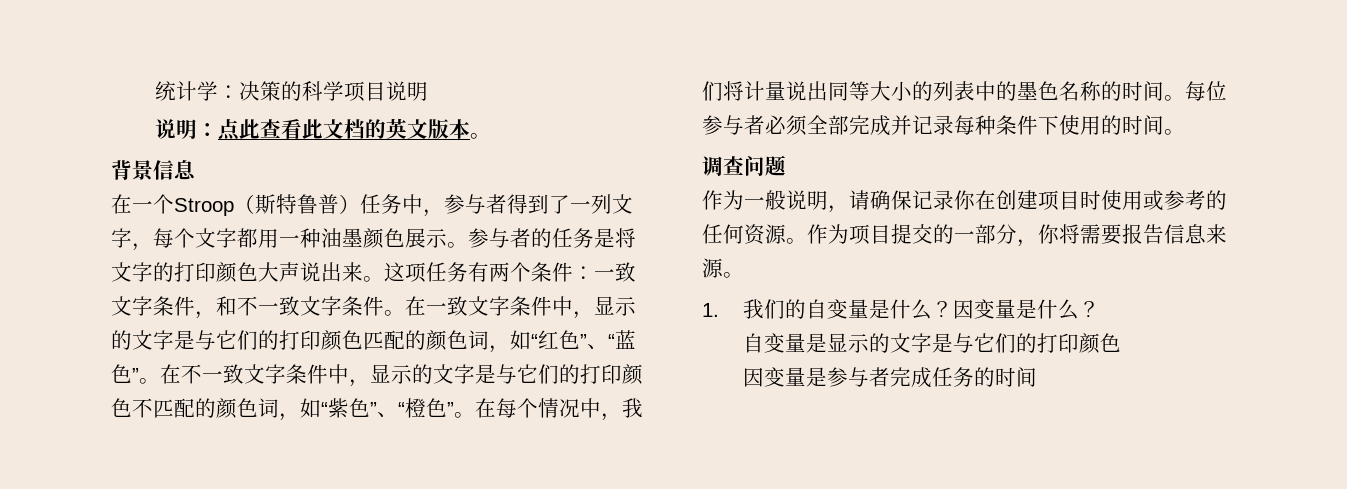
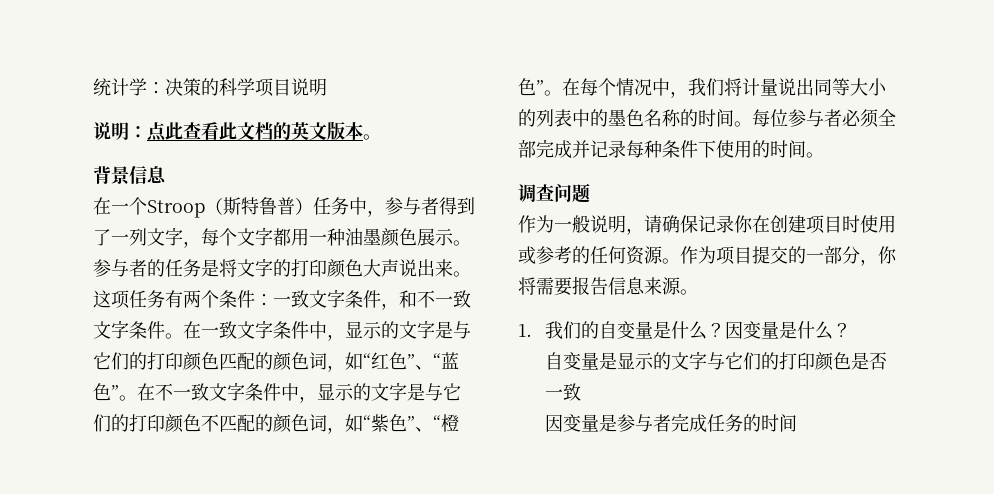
[931,333,1121,354] 是与它们的打印颜色 -> [706,352,887,371] [544,383,581,401] 与它们的打印颜色是否一致

